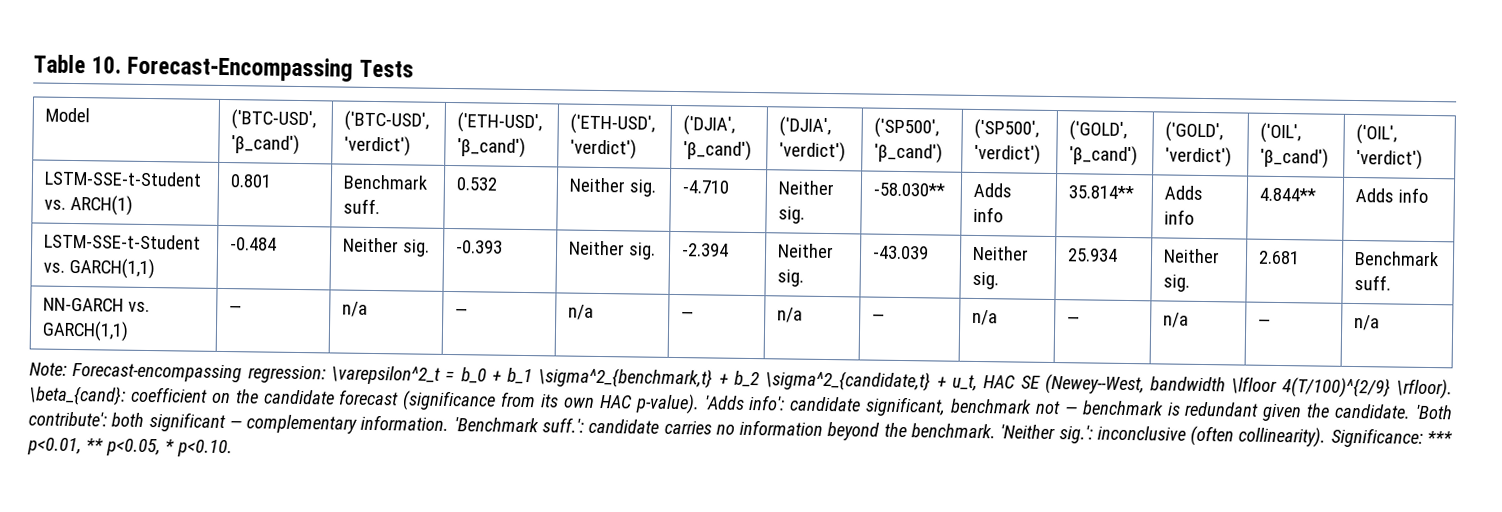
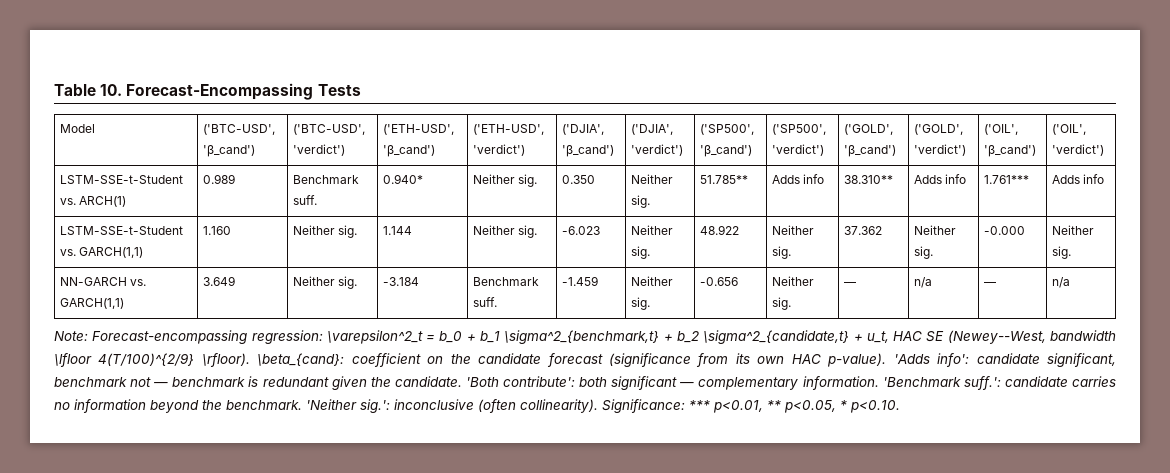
[229,174,272,188] [342,174,428,190] [342,198,380,215] [455,177,498,191] [568,177,657,197] [681,180,729,194] [777,180,835,196] [777,206,805,224] [872,182,945,197] [972,182,1012,198] [972,206,1003,223] [1067,185,1134,200] [1163,185,1203,200] [1163,209,1194,225] [1258,187,1316,202] 0.801 | Benchmark suff. | 0.532 | Neither sig. | -4.710 | Neither sig. | -58.030** | Adds info | 35.814** | Adds info | 4.844** -> [203,174,236,184] [293,175,360,184] [293,195,318,205] [383,174,424,184] [473,174,538,187] [562,175,596,184] [631,174,674,184] [631,195,651,208] [700,175,749,184] [772,174,825,184] [844,175,894,184] [914,174,967,184] [984,175,1030,184] 0.989 | Benchmark suff. | 0.940* | Neither sig. | 0.350 | Neither sig. | 51.785** | Adds info | 38.310** | Adds info | 1.761***
[229,237,277,251] [342,237,430,257] [455,240,503,254] [568,240,656,260] [680,243,729,257] [776,243,834,259] [776,269,804,287] [871,245,929,260] [971,245,1029,261] [971,271,999,290] [1066,248,1118,262] [1162,248,1220,264] [1162,274,1190,292] [1257,250,1300,265] [1353,250,1439,267] [1353,274,1391,291] -0.484 | Neither sig. | -0.393 | Neither sig. | -2.394 | Neither sig. | -43.039 | Neither sig. | 25.934 | Neither sig. | 2.681 | Benchmark suff. -> [203,226,232,235] [293,225,358,238] [383,226,413,235] [473,225,538,238] [562,226,601,235] [631,225,674,235] [631,246,651,259] [700,225,740,235] [772,225,815,235] [772,246,792,259] [844,226,883,235] [914,225,957,235] [914,246,934,259] [984,226,1026,235] [1052,225,1095,235] [1052,246,1072,259] 1.160 | Neither sig. | 1.144 | Neither sig. | -6.023 | Neither sig. | 48.922 | Neither sig. | 37.362 | Neither sig. | -0.000 | Neither sig.
[228,305,242,314] [341,301,368,317] [454,308,468,317] [567,304,594,320] [680,311,694,320] [776,307,803,323] [871,313,885,322] [971,309,998,326] — | n/a | — | n/a | — | n/a | — | n/a -> [203,276,236,286] [293,276,358,289] [383,277,420,286] [473,277,540,286] [473,297,498,307] [562,276,599,286] [631,276,674,286] [631,297,651,310] [700,277,739,286] [772,276,815,286] [772,297,792,310] 3.649 | Neither sig. | -3.184 | Benchmark suff. | -1.459 | Neither sig. | -0.656 | Neither sig.

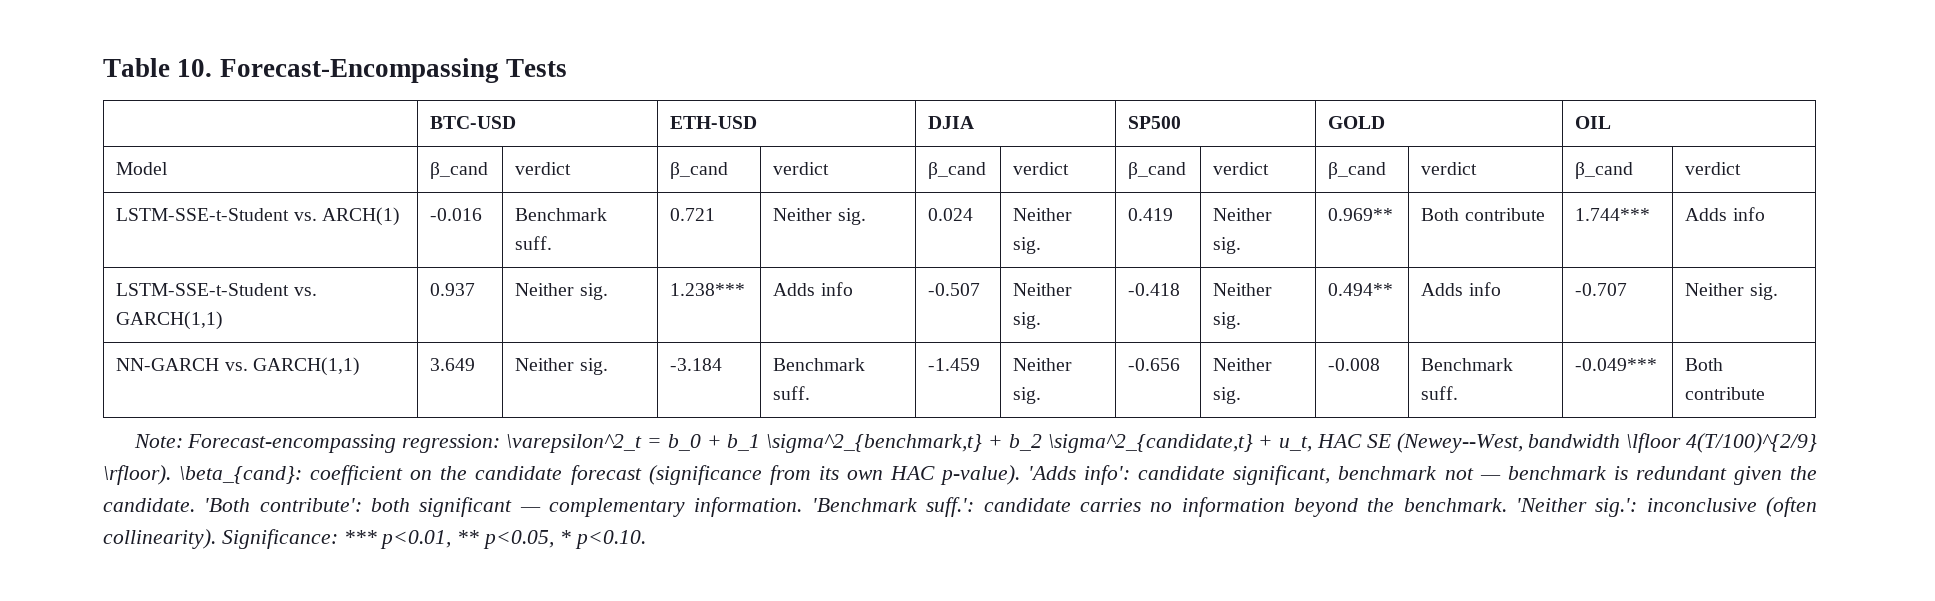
[60,124,96,133] [203,124,276,135] [203,145,256,157] [293,124,366,135] [293,144,346,156] [383,124,455,135] [383,145,436,157] [473,124,545,135] [473,144,526,156] [562,124,605,135] [562,145,615,157] [631,124,674,135] [631,144,684,156] [700,124,755,135] [700,145,753,157] [772,124,827,135] [772,144,825,156] [844,124,894,135] [844,145,897,157] [914,124,964,135] [914,144,967,156] [984,124,1019,135] [984,145,1037,157] [1052,124,1087,135] [1052,144,1105,156] Model | ('BTC-USD', 'β_cand') | ('BTC-USD', 'verdict') | ('ETH-USD', 'β_cand') | ('ETH-USD', 'verdict') | ('DJIA', 'β_cand') | ('DJIA', 'verdict') | ('SP500', 'β_cand') | ('SP500', 'verdict') | ('GOLD', 'β_cand') | ('GOLD', 'verdict') | ('OIL', 'β_cand') | ('OIL', 'verdict') -> [430,116,517,129] [670,116,758,129] [928,116,975,129] [1128,116,1182,129] [1328,116,1386,129] [1575,116,1612,129] [116,162,169,175] [430,162,489,179] [515,162,572,175] [670,162,729,179] [773,162,830,175] [928,162,987,179] [1013,162,1070,175] [1128,162,1187,179] [1213,162,1270,175] [1328,162,1387,179] [1421,162,1478,175] [1575,162,1634,179] [1685,162,1742,175] | BTC-USD | ETH-USD | DJIA | SP500 | GOLD | OIL // Model | β_cand | verdict | β_cand | verdict | β_cand | verdict | β_cand | verdict | β_cand | verdict | β_cand | verdict
[203,174,236,184] [293,175,360,184] [293,195,318,205] [383,174,424,184] [473,174,538,187] [562,175,596,184] [631,174,674,184] [631,195,651,208] [700,175,749,184] [772,174,825,184] [844,175,894,184] [914,174,967,184] [984,175,1030,184] 0.989 | Benchmark suff. | 0.940* | Neither sig. | 0.350 | Neither sig. | 51.785** | Adds info | 38.310** | Adds info | 1.761*** -> [430,208,483,221] [515,208,608,221] [515,236,553,250] [670,208,716,221] [773,208,866,225] [928,208,974,221] [1013,208,1073,221] [1013,237,1042,254] [1128,208,1174,221] [1213,208,1273,221] [1213,237,1242,254] [1328,208,1394,221] [1421,208,1545,221] [1575,208,1651,221] -0.016 | Benchmark suff. | 0.721 | Neither sig. | 0.024 | Neither sig. | 0.419 | Neither sig. | 0.969** | Both contribute | 1.744***
[203,226,232,235] [293,225,358,238] [383,226,413,235] [473,225,538,238] [562,226,601,235] [631,225,674,235] [631,246,651,259] [700,225,740,235] [772,225,815,235] [772,246,792,259] [844,226,883,235] [914,225,957,235] [914,246,934,259] [984,226,1026,235] 1.160 | Neither sig. | 1.144 | Neither sig. | -6.023 | Neither sig. | 48.922 | Neither sig. | 37.362 | Neither sig. | -0.000 -> [430,283,476,296] [515,283,608,300] [670,283,746,296] [773,282,853,296] [928,283,981,296] [1013,283,1073,296] [1013,312,1042,329] [1128,283,1181,296] [1213,283,1273,296] [1213,312,1242,329] [1328,283,1394,296] [1421,282,1501,296] [1575,283,1628,296] 0.937 | Neither sig. | 1.238*** | Adds info | -0.507 | Neither sig. | -0.418 | Neither sig. | 0.494** | Adds info | -0.707
[844,282,857,286] [914,277,933,288] [984,282,997,286] [1052,277,1071,288] — | n/a | — | n/a -> [1328,358,1381,371] [1421,358,1514,371] [1421,386,1459,400] [1575,358,1658,371] [1685,358,1724,371] [1685,387,1766,400] -0.008 | Benchmark suff. | -0.049*** | Both contribute

